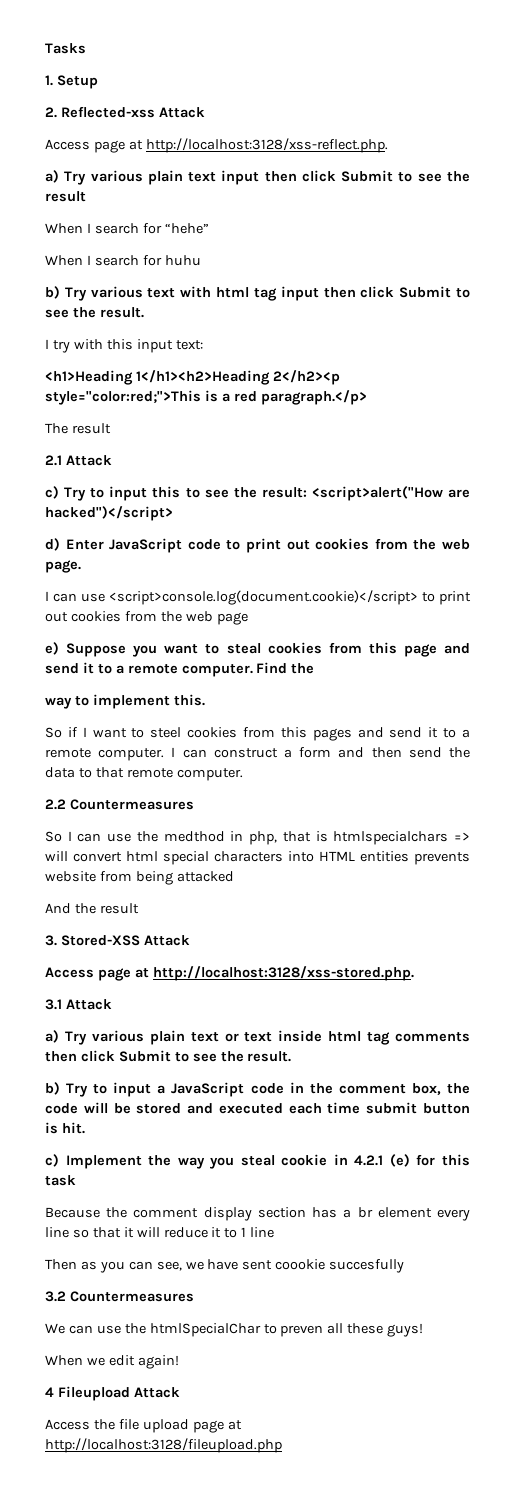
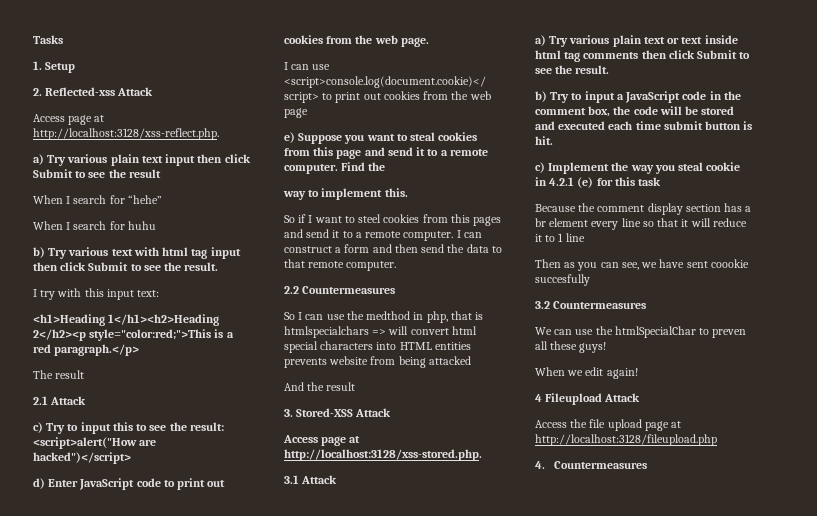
(282, 1445) none -> [535,461,647,469] // 4. Countermeasures

